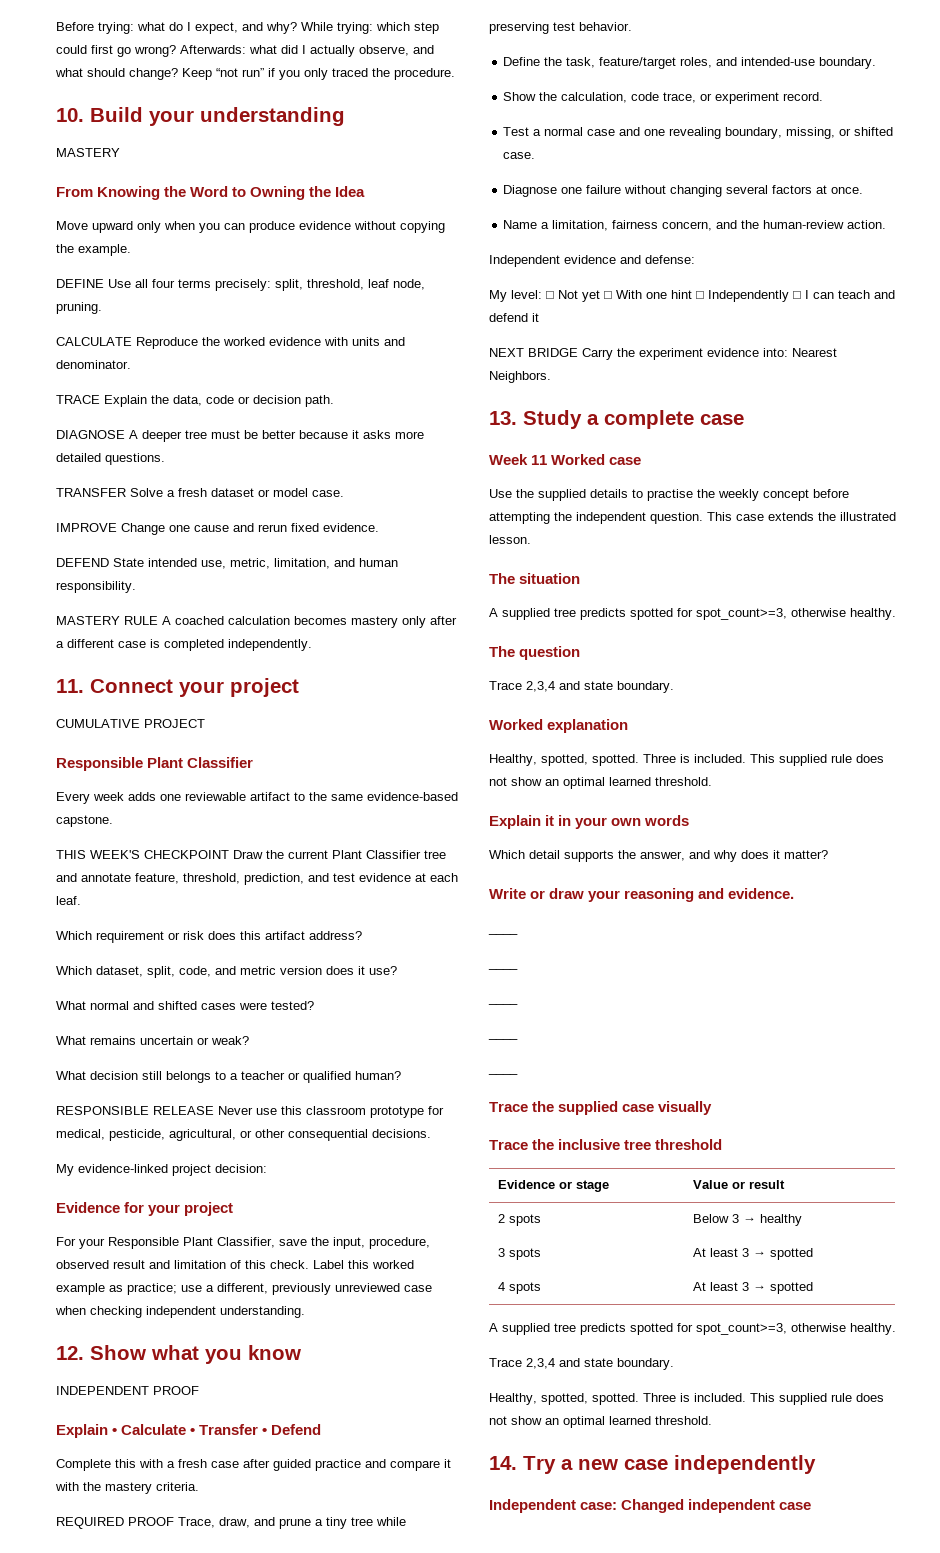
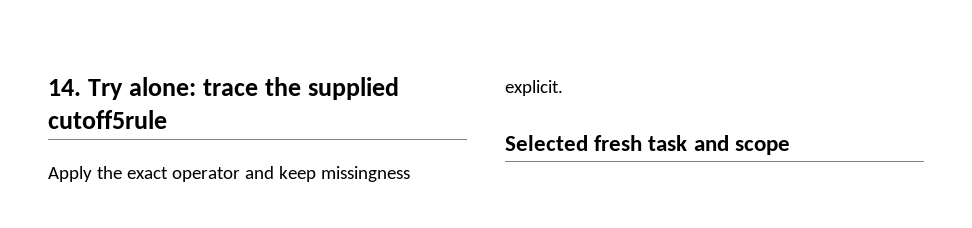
[56,22,439,34] [56,45,434,57] [55,68,455,80] [56,107,345,126] [56,148,120,157] [56,186,366,200] [56,221,445,233] [56,244,131,256] [56,279,425,291] [56,302,102,314] [56,337,405,349] [56,360,131,369] [56,395,334,407] [56,430,424,442] [56,453,165,465] [56,488,344,497] [56,523,379,535] [56,558,398,569] [56,581,136,593] [56,616,457,628] [56,639,312,651] [56,678,299,697] [56,719,205,728] [56,757,254,771] [56,792,458,804] [56,815,113,827] [56,850,446,859] [56,873,458,885] [56,896,81,905] [56,931,362,943] [56,966,397,978] [56,1001,314,1010] [56,1036,249,1045] [56,1071,401,1083] [56,1106,444,1118] [56,1129,431,1141] [56,1164,267,1176] [56,1202,234,1216] [56,1237,430,1249] [56,1260,414,1269] [56,1283,432,1295] [55,1306,305,1318] [56,1345,301,1364] [56,1386,199,1395] [56,1424,322,1438] [56,1459,451,1471] [55,1482,199,1494] [56,1517,406,1529] [489,22,632,34] [503,57,877,69] [503,92,824,104] [503,127,894,139] [503,152,536,159] [503,185,864,197] [503,220,887,231] [489,255,695,267] [489,290,895,302] [489,313,539,322] [489,348,837,360] [489,371,551,383] [489,410,744,429] [489,454,642,465] [489,489,849,501] [489,512,896,524] [489,535,531,544] [489,573,581,584] [489,608,896,620] [489,646,581,660] [489,681,674,693] [489,719,629,733] [489,754,884,766] [489,777,712,789] [489,815,690,829] [489,850,828,862] [489,888,795,902] [488,932,518,935] [488,967,518,970] [488,1002,518,1005] [488,1037,518,1040] [488,1072,518,1075] [489,1101,713,1115] [489,1139,723,1150] [498,1180,610,1192] [693,1180,786,1189] [498,1214,542,1226] [693,1214,803,1226] [498,1248,542,1260] [693,1248,814,1260] [498,1282,542,1294] [693,1282,814,1294] [489,1323,896,1335] [489,1358,674,1370] [489,1393,884,1405] [489,1416,712,1428] [489,1455,816,1474] [489,1499,812,1513] Before trying: what do I expect, and why? While trying: which step could first go wrong? Afterwards: what did I actually observe, and what should change? Keep “not run” if you only traced the procedure. // 10. Build your understanding // MASTERY // From Knowing the Word to Owning the Idea // Move upward only when you can produce evidence without copying the example. // DEFINE Use all four terms precisely: split, threshold, leaf node, pruning. // CALCULATE Reproduce the worked evidence with units and denominator. // TRACE Explain the data, code or decision path. // DIAGNOSE A deeper tree must be better because it asks more detailed questions. // TRANSFER Solve a fresh dataset or model case. // IMPROVE Change one cause and rerun fixed evidence. // DEFEND State intended use, metric, limitation, and human responsibility. // MASTERY RULE A coached calculation becomes mastery only after a different case is completed independently. // 11. Connect your project // CUMULATIVE PROJECT // Responsible Plant Classifier // Every week adds one reviewable artifact to the same evidence-based capstone. // THIS WEEK'S CHECKPOINT Draw the current Plant Classifier tree and annotate feature, threshold, prediction, and test evidence at each leaf. // Which requirement or risk does this artifact address? // Which dataset, split, code, and metric version does it use? // What normal and shifted cases were tested? // What remains uncertain or weak? // What decision still belongs to a teacher or qualified human? // RESPONSIBLE RELEASE Never use this classroom prototype for medical, pesticide, agricultural, or other consequential decisions. // My evidence-linked project decision: // Evidence for your project // For your Responsible Plant Classifier, save the input, procedure, observed result and limitation of this check. Label this worked example as practice; use a different, previously unreviewed case when checking independent understanding. // 12. Show what you know // INDEPENDENT PROOF // Explain • Calculate • Transfer • Defend // Complete this with a fresh case after guided practice and compare it with the mastery criteria. // REQUIRED PROOF Trace, draw, and prune a tiny tree while preserving test behavior. // Define the task, feature/target roles, and intended-use boundary. // Show the calculation, code trace, or experiment record. // Test a normal case and one revealing boundary, missing, or shifted case. // Diagnose one failure without changing several factors at once. // Name a limitation, fairness concern, and the human-review action. // Independent evidence and defense: // My level: □ Not yet □ With one hint □ Independently □ I can teach and defend it // NEXT BRIDGE Carry the experiment evidence into: Nearest Neighbors. // 13. Study a complete case // Week 11 Worked case // Use the supplied details to practise the weekly concept before attempting the independent question. This case extends the illustrated lesson. // The situation // A supplied tree predicts spotted for spot_count>=3, otherwise healthy. // The question // Trace 2,3,4 and state boundary. // Worked explanation // Healthy, spotted, spotted. Three is included. This supplied rule does not show an optimal learned threshold. // Explain it in your own words // Which detail supports the answer, and why does it matter? // Write or draw your reasoning and evidence. // ____ // ____ // ____ // ____ // ____ // Trace the supplied case visually // Trace the inclusive tree threshold // Evidence or stage | Value or result // 2 spots | Below 3 → healthy // 3 spots | At least 3 → spotted // 4 spots | At least 3 → spotted // A supplied tree predicts spotted for spot_count>=3, otherwise healthy. // Trace 2,3,4 and state boundary. // Healthy, spotted, spotted. Three is included. This supplied rule does not show an optimal learned threshold. // 14. Try a new case independently // Independent case: Changed independent case -> [48,77,400,100] [48,110,167,129] [48,166,410,182] [505,80,563,96] [505,135,790,155] 14. Try alone: trace the supplied cutoff5rule // Apply the exact operator and keep missingness explicit. // Selected fresh task and scope

